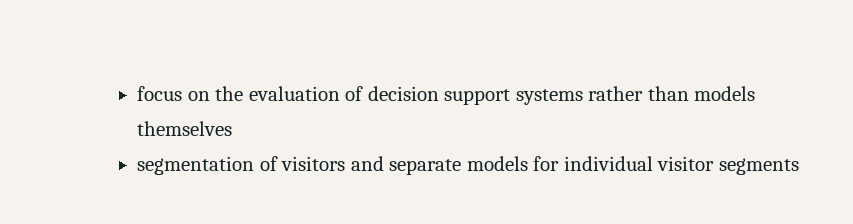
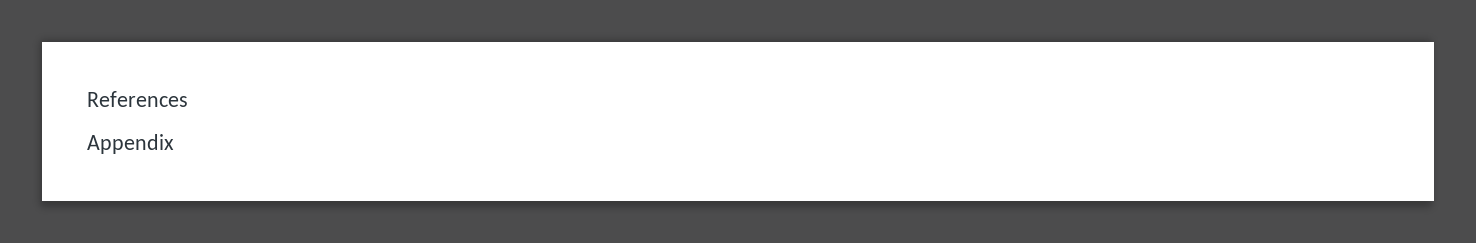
[137,86,756,105] [137,121,233,136] [137,156,799,175] focus on the evaluation of decision support systems rather than models themselves // segmentation of visitors and separate models for individual visitor segments -> [87,91,188,107] [87,134,174,154] References // Appendix

